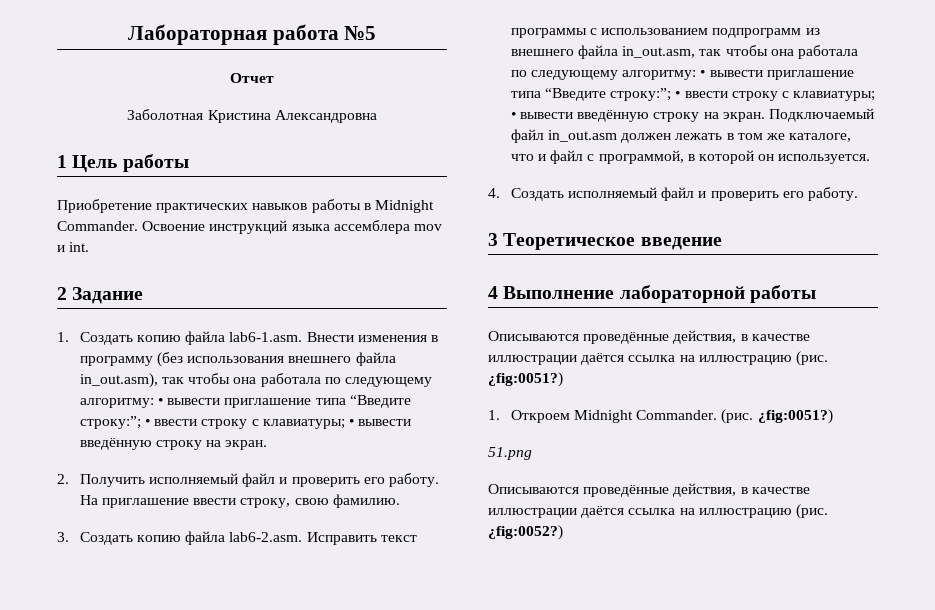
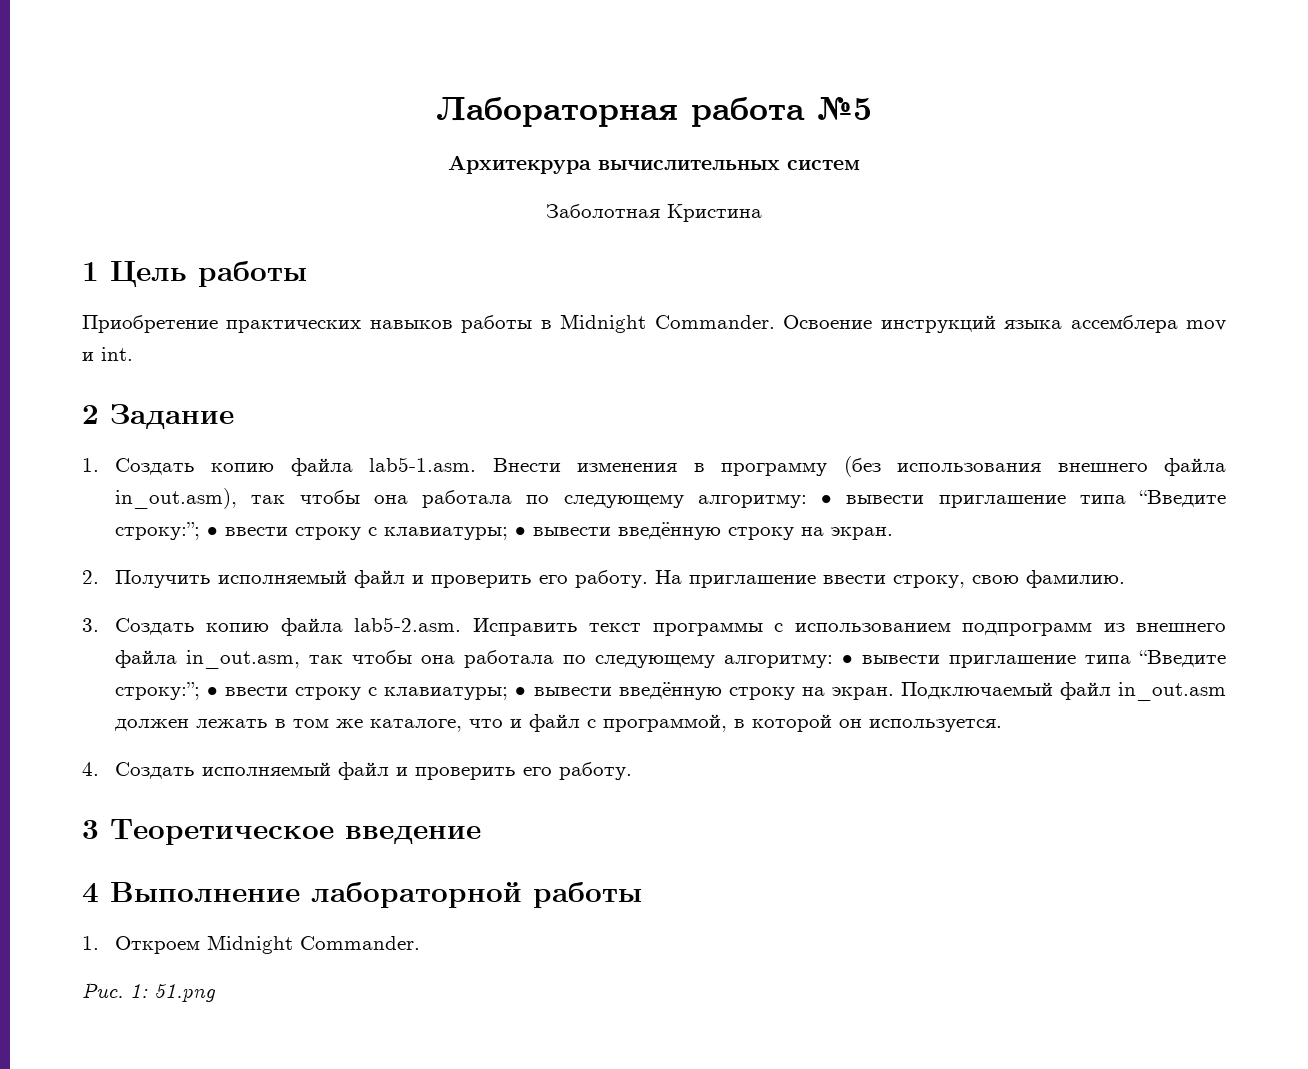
[230,73,274,83] Отчет -> [448,155,860,174] Архитекрура вычислительных систем
[274,110,377,123] Александровна -> (762, 213) none
[229,332,303,342] lab6-1.asm. -> [369,457,477,472] lab5-1.asm.
[229,532,303,542] lab6-2.asm. -> [354,617,462,632] lab5-2.asm.
[488,330,810,344] [488,351,828,366] [488,372,563,387] // Описываются проведённые действия, в качестве иллюстрации даётся ссылка на иллюстрацию (рис. ¿fig:0051?) -> (642, 895) none
[721,409,833,424] (рис. ¿fig:0051?) // -> [82,982,148,998] // Рис. 1:
[488,483,810,497] [488,504,828,519] [488,525,563,540] // Описываются проведённые действия, в качестве иллюстрации даётся ссылка на иллюстрацию (рис. ¿fig:0052?) -> (216, 993) none

